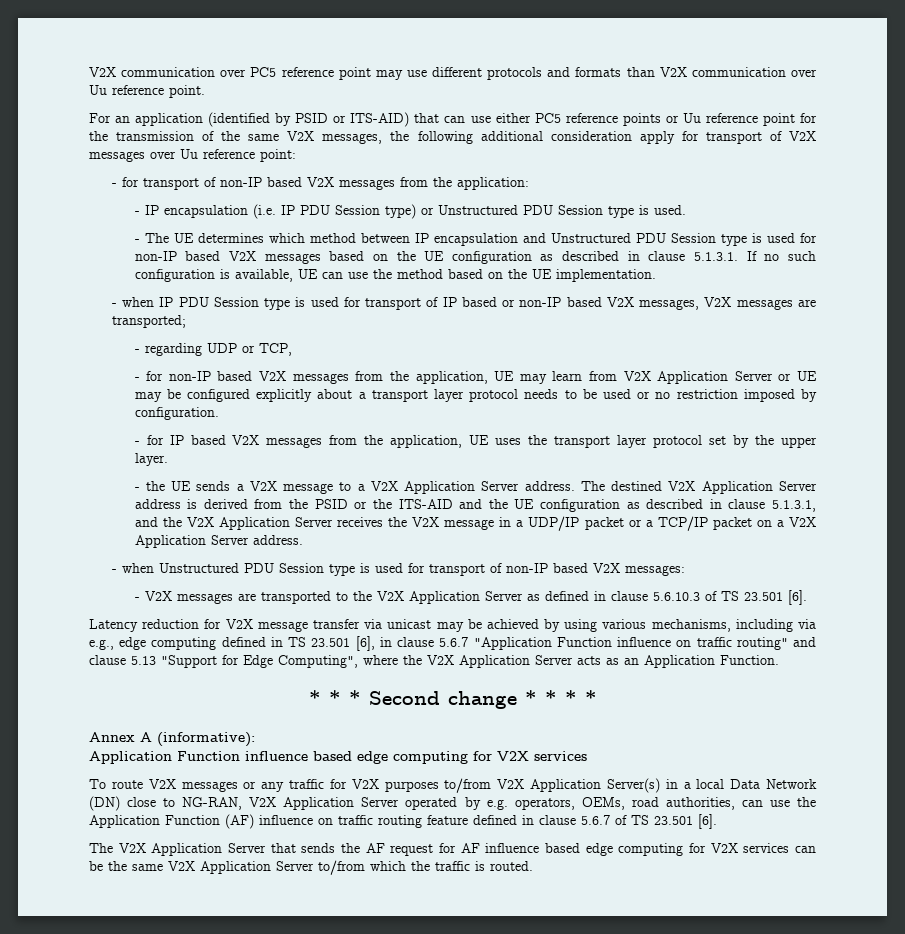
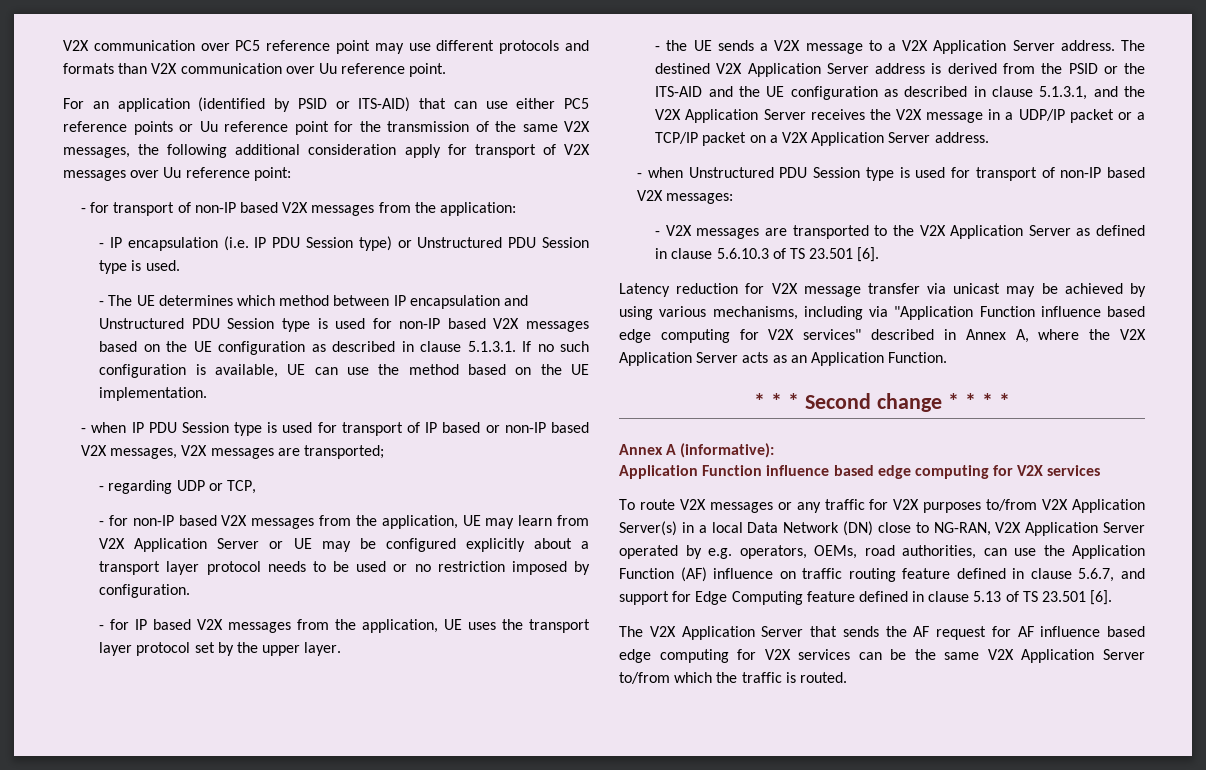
[89,636,817,651] [89,655,358,668] e.g., edge computing defined in TS 23.501 [6], in clause 5.6.7 "Application Function influence on traffic routing" and clause 5.13 "Support for Edge Computing", -> [894,306,1145,320] [619,329,1029,343] "Application Function influence based edge computing for V2X services" described in Annex A,
[581,815,610,825] 5.6.7 -> [1078,568,1145,582] [619,591,1002,605] 5.6.7, and support for Edge Computing feature defined in clause 5.13

